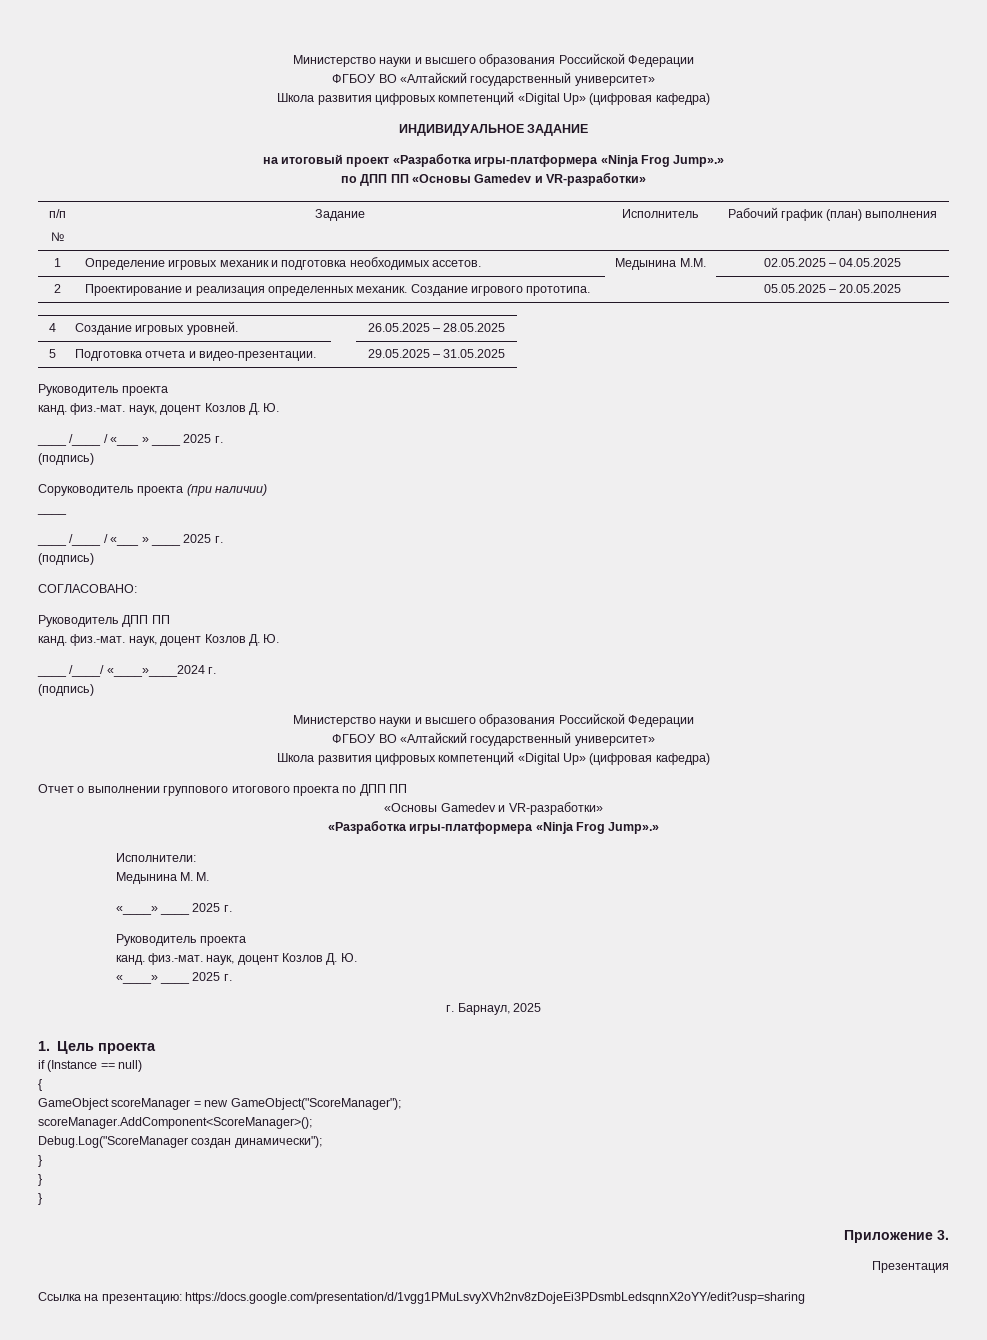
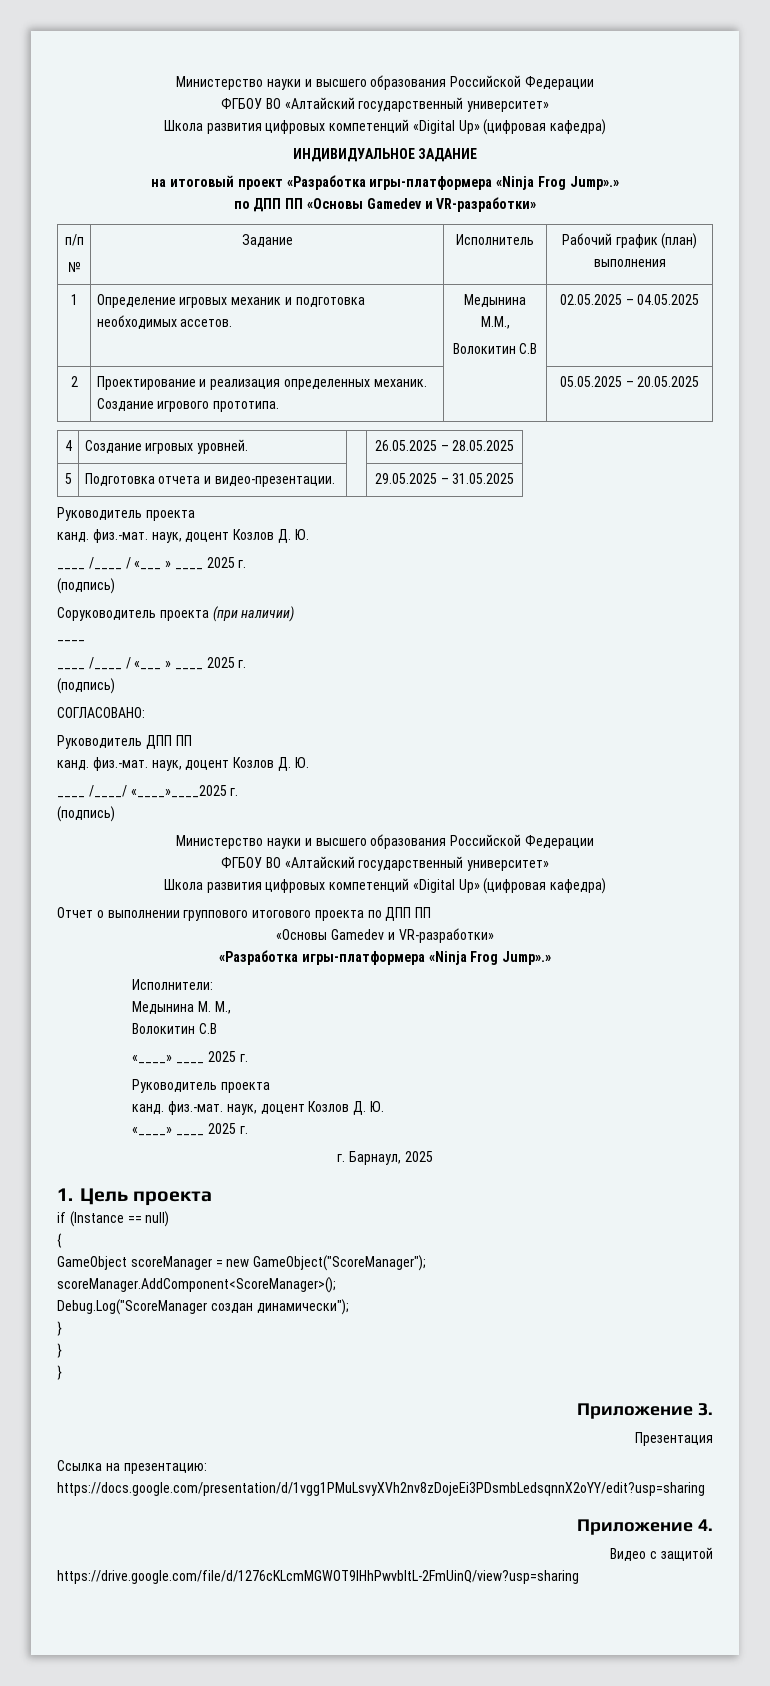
[679,258,706,267] М.М. -> [480,316,510,329] [452,343,538,354] М.М., // Волокитин С.В
[106,665,205,677] «____»____2024 -> [130,785,227,798] «____»____2025
[196,872,210,881] М. -> [214,1001,231,1014] [132,1023,218,1034] М., // Волокитин С.В
(806, 1298) none -> [577,1519,713,1535] [610,1547,713,1561] [57,1570,579,1584] // Приложение 4. // Видео с защитой // https://drive.google.com/file/d/1276cKLcmMGWOT9lHhPwvbltL-2FmUinQ/view?usp=sharing

